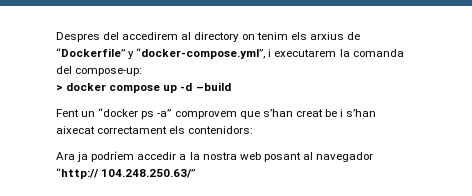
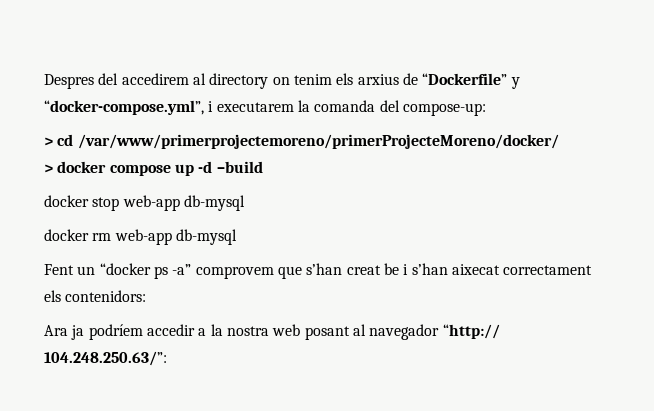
(143, 72) none -> [44,134,559,149] // > cd /var/www/primerprojectemoreno/primerProjecteMoreno/docker/
(231, 86) none -> [44,195,245,211] [44,229,237,245] // docker stop web-app db-mysql // docker rm web-app db-mysql
[101,169,196,178] 104.248.250.63/” -> [44,351,167,366] 104.248.250.63/”:

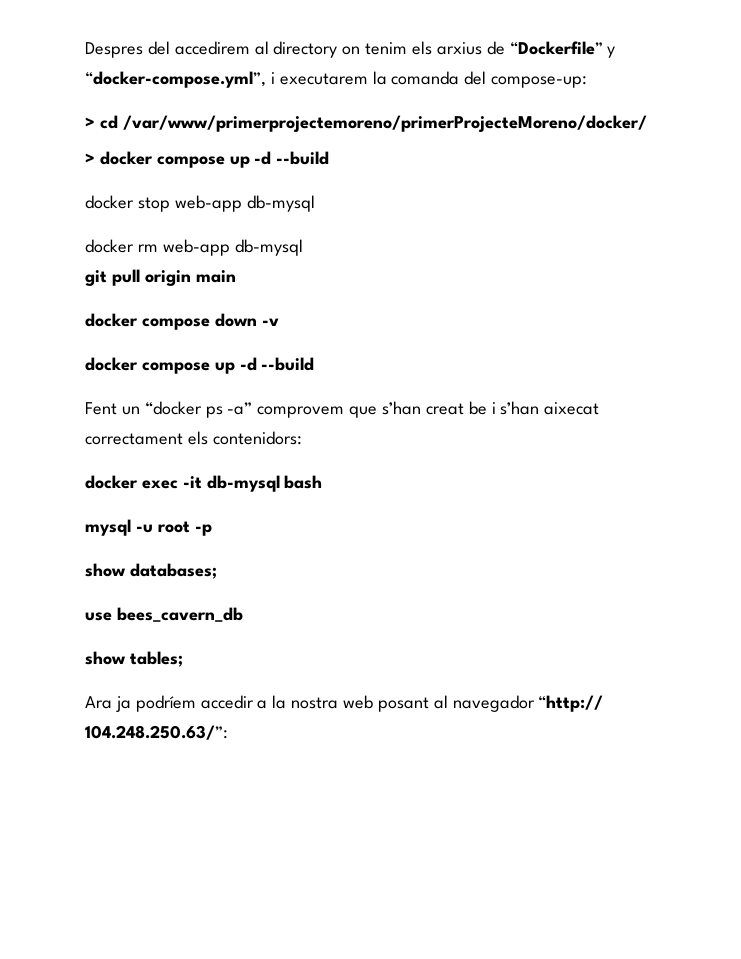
[216,161,263,173] –build -> [276,151,330,165] --build
(237, 237) none -> [85,269,236,286] [85,313,279,330] [85,357,315,374] // git pull origin main // docker compose down -v // docker compose up -d --build
(147, 296) none -> [85,475,323,492] [85,519,212,536] [85,563,217,579] [85,607,243,622] [85,651,183,667] // docker exec -it db-mysql bash // mysql -u root -p // show databases; // use bees_cavern_db // show tables;

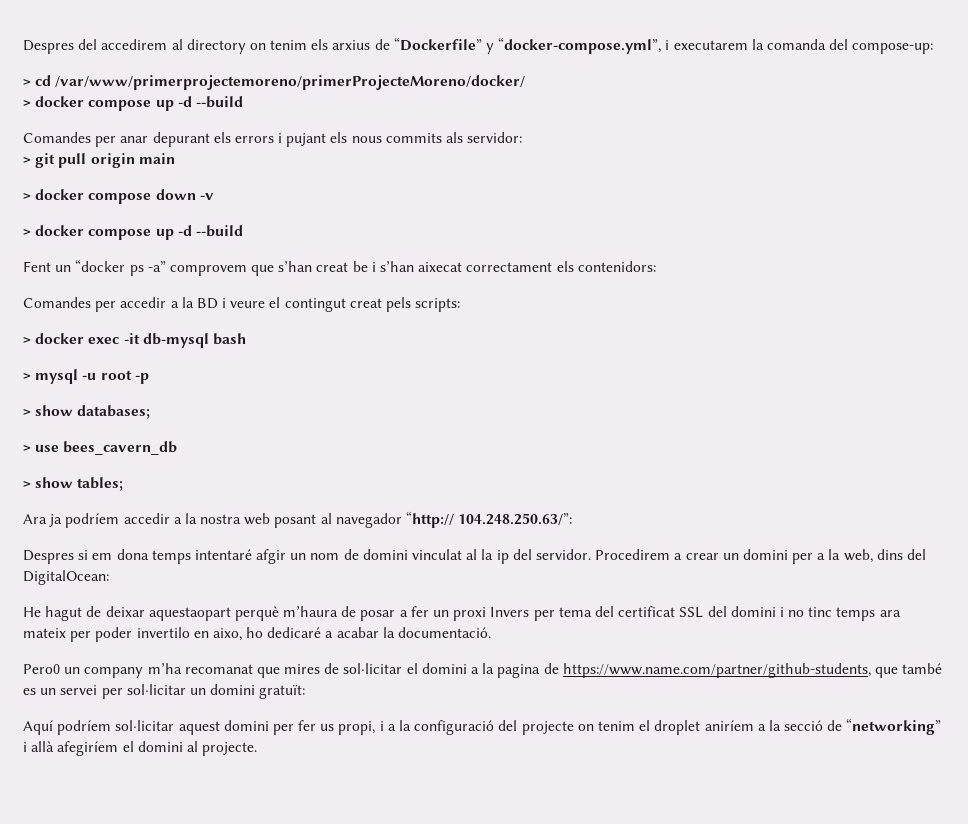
[85,195,315,212] [85,239,303,256] docker stop web-app db-mysql // docker rm web-app db-mysql // -> [23,132,523,147] [23,157,31,164] Comandes per anar depurant els errors i pujant els nous commits als servidor: // >
(236, 276) none -> [23,193,31,200] >
(279, 322) none -> [23,229,31,236] >
(302, 438) none -> [23,297,461,312] [23,337,31,344] Comandes per accedir a la BD i veure el contingut creat pels scripts: // >
(323, 482) none -> [23,373,31,380] >
(212, 530) none -> [23,409,31,416] >
(217, 571) none -> [23,445,31,452] >
(243, 614) none -> [23,481,31,488] >
(228, 732) none -> [23,549,926,564] [23,570,109,585] [23,606,901,621] [23,627,492,642] [23,663,943,678] [23,684,306,699] [23,718,942,735] [23,741,258,756] // Despres si em dona temps intentaré afgir un nom de domini vinculat al la ip del servidor. Procedirem a crear un domini per a la web, dins del DigitalOcean: // He hagut de deixar aquestaopart perquè m’haura de posar a fer un proxi Invers per tema del certificat SSL del domini i no tinc temps ara mateix per poder invertilo en aixo, ho dedicaré a acabar la documentació. // Pero0 un company m’ha recomanat que mires de sol·licitar el domini a la pagina de https://www.name.com/partner/github-students, que també es un servei per sol·licitar un domini gratuït: // Aquí podríem sol·licitar aquest domini per fer us propi, i a la configuració del projecte on tenim el droplet aniríem a la secció de “networking” i allà afegiríem el domini al projecte.

